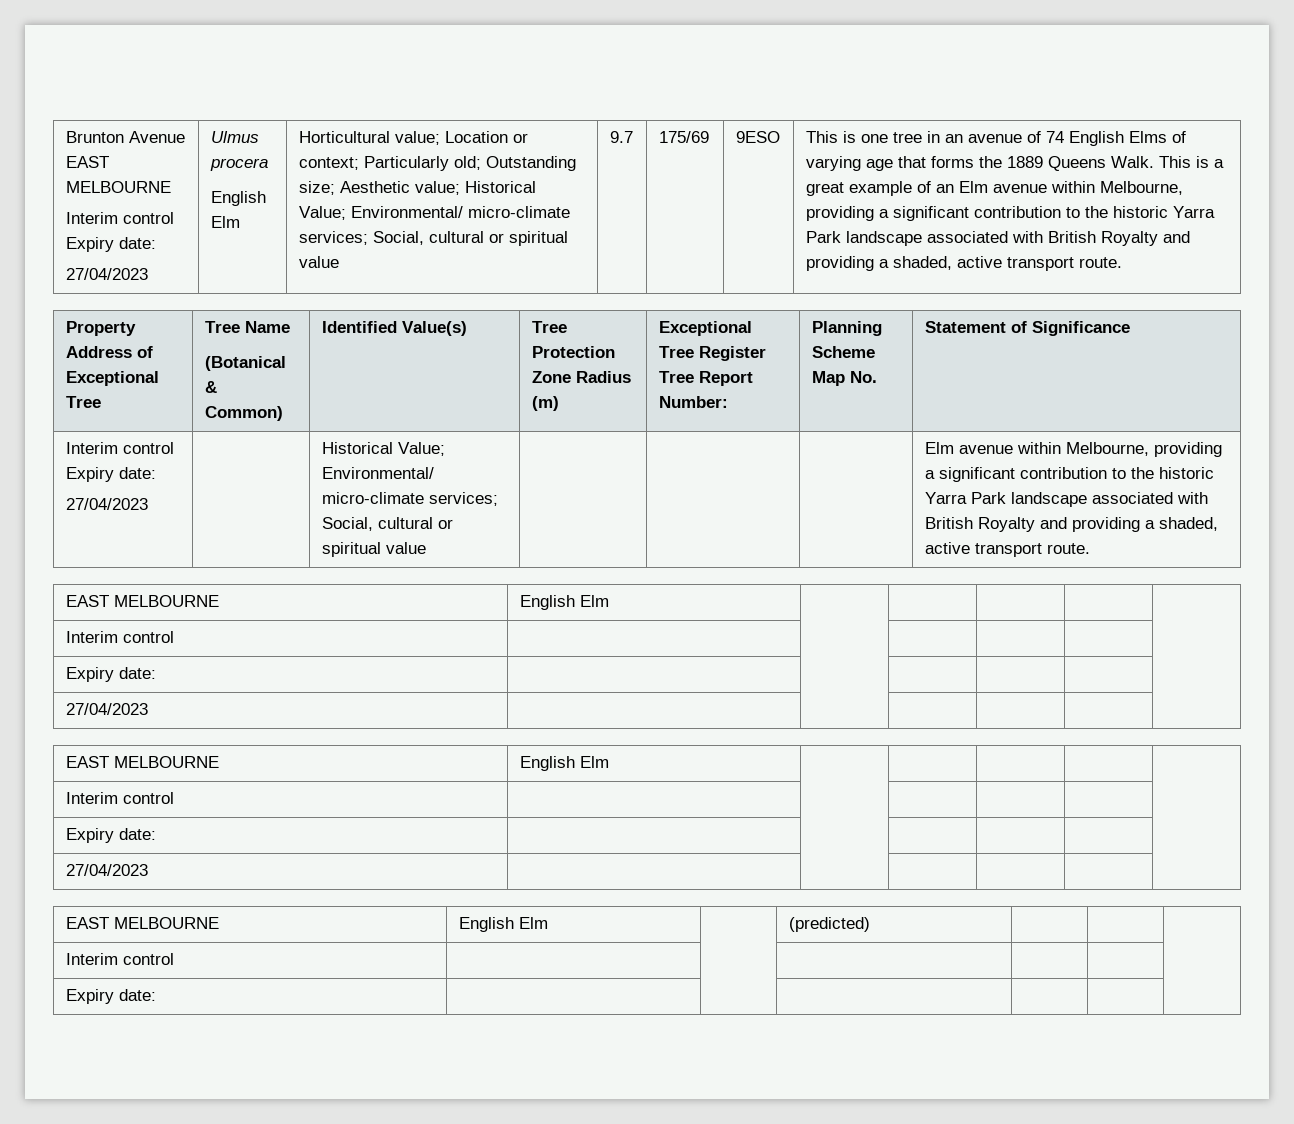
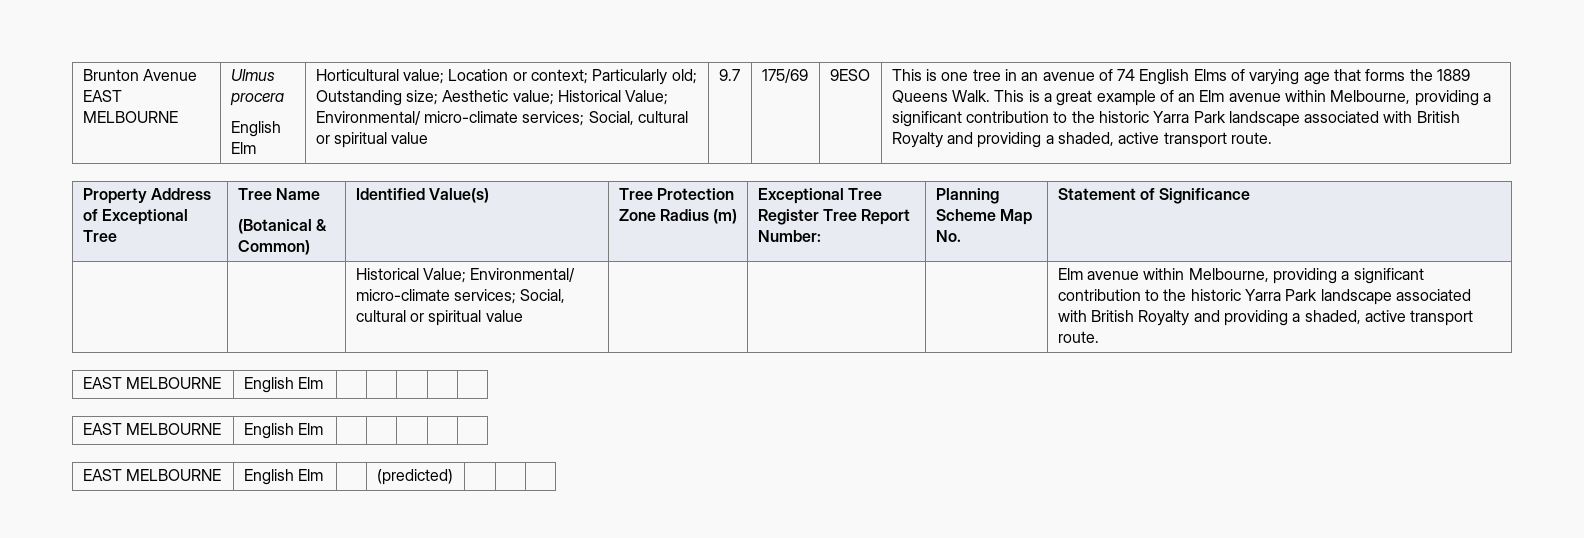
[65,212,174,224] [65,237,156,252] [65,268,148,280] // Interim control Expiry date: // 27/04/2023 -> (178, 117) none
[65,442,174,454] [65,467,156,482] [65,498,148,510] Interim control Expiry date: // 27/04/2023 -> (1251, 196) none
[65,631,174,643] [65,667,156,682] [65,703,148,715] [65,756,219,768] [519,756,609,771] [65,792,174,804] [65,828,156,843] [65,864,148,876] // Interim control | | | | | | // Expiry date: | | | | | | // 27/04/2023 | | | | | | // EAST MELBOURNE | English Elm | | | | | // Interim control | | | | | | // Expiry date: | | | | | | // 27/04/2023 | | | | | | -> [82,423,221,435] [243,423,323,439] // EAST MELBOURNE | English Elm | | | | |
[65,953,174,965] [65,989,156,1004] // Interim control | | | | | | // Expiry date: | | | | | | -> (453, 477) none

